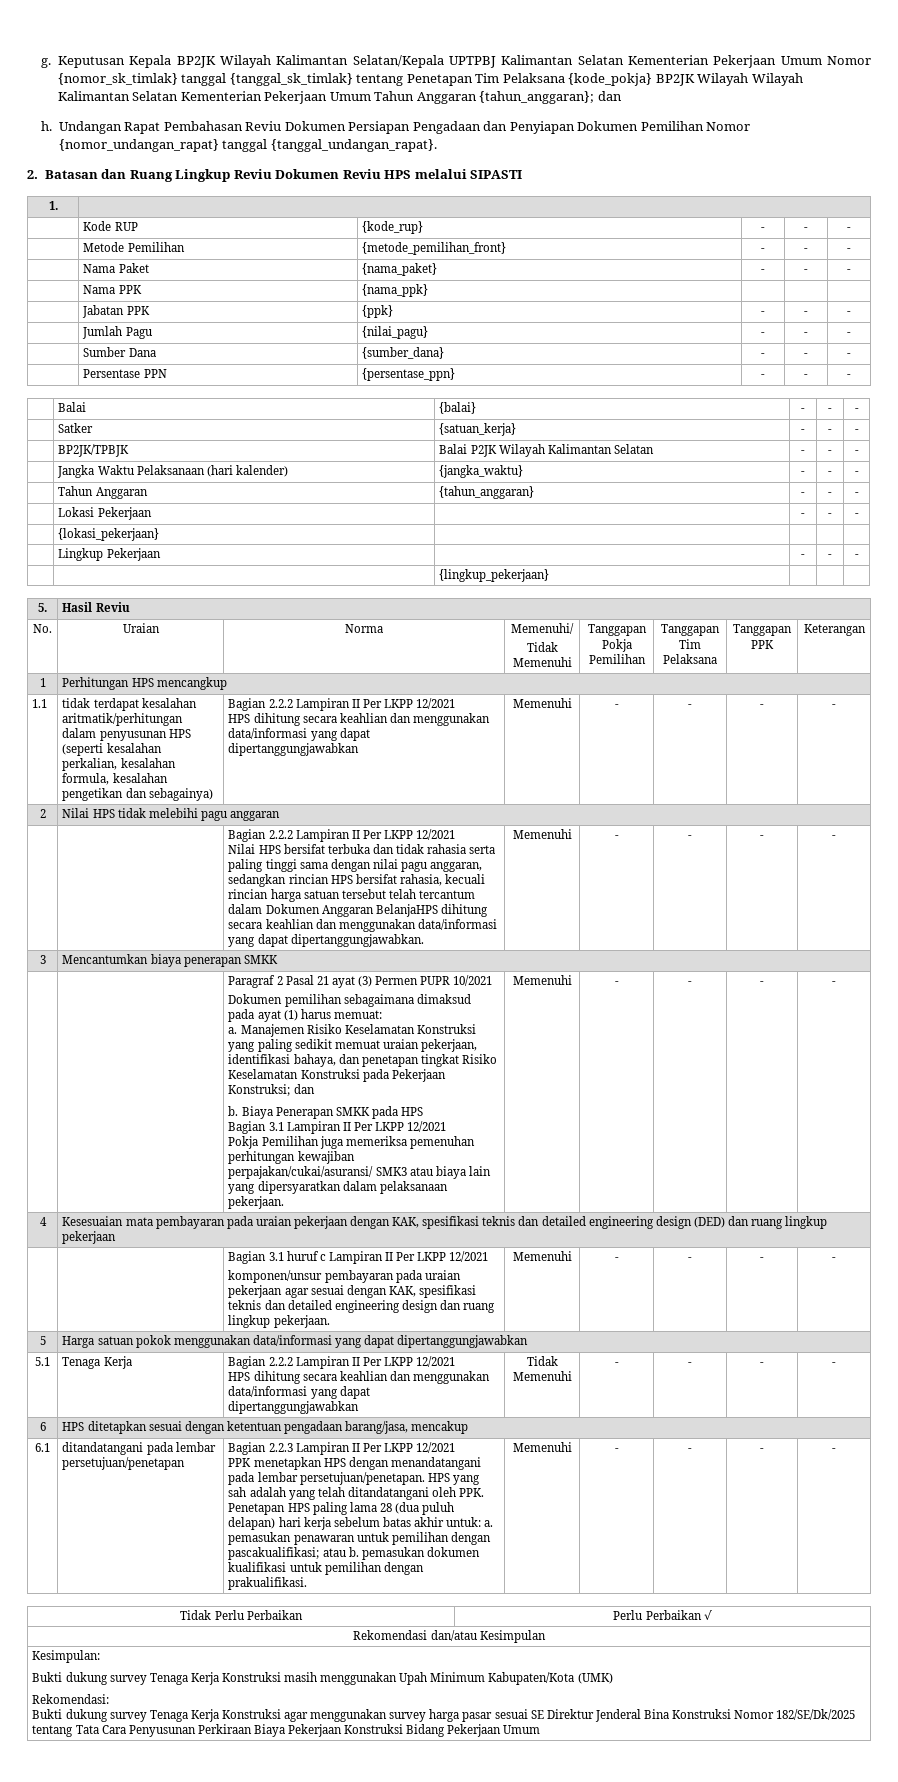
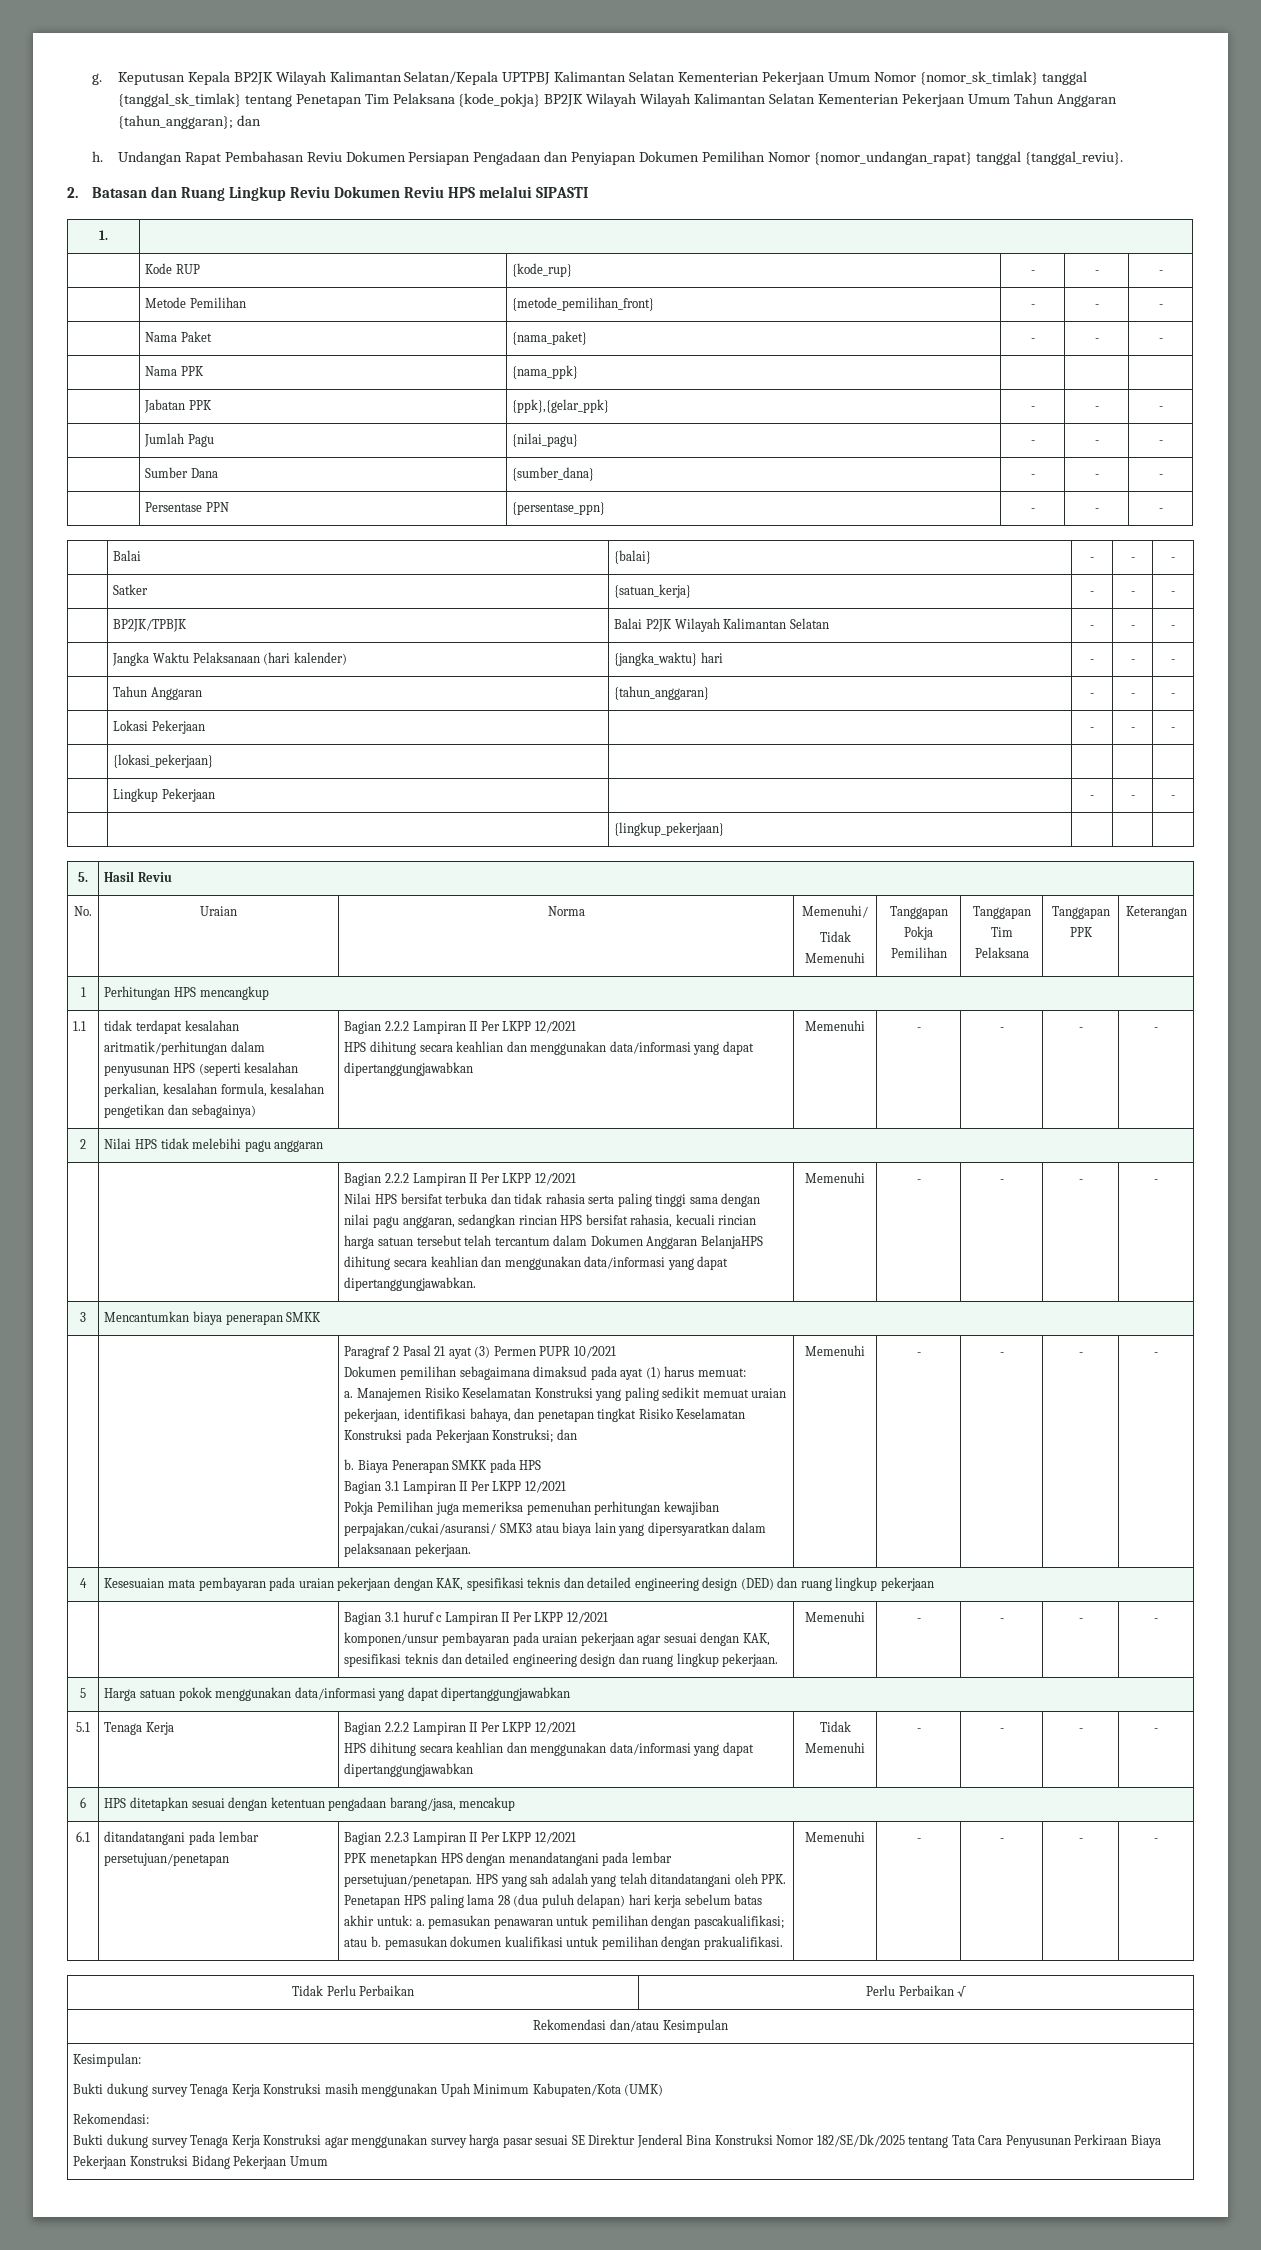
[270,139,437,152] {tanggal_undangan_rapat}. -> [1024,151,1123,165] {tanggal_reviu}.
[362,305,394,318] {ppk} -> [512,399,610,413] {ppk},{gelar_ppk}
(524, 471) none -> [700,652,723,663] hari

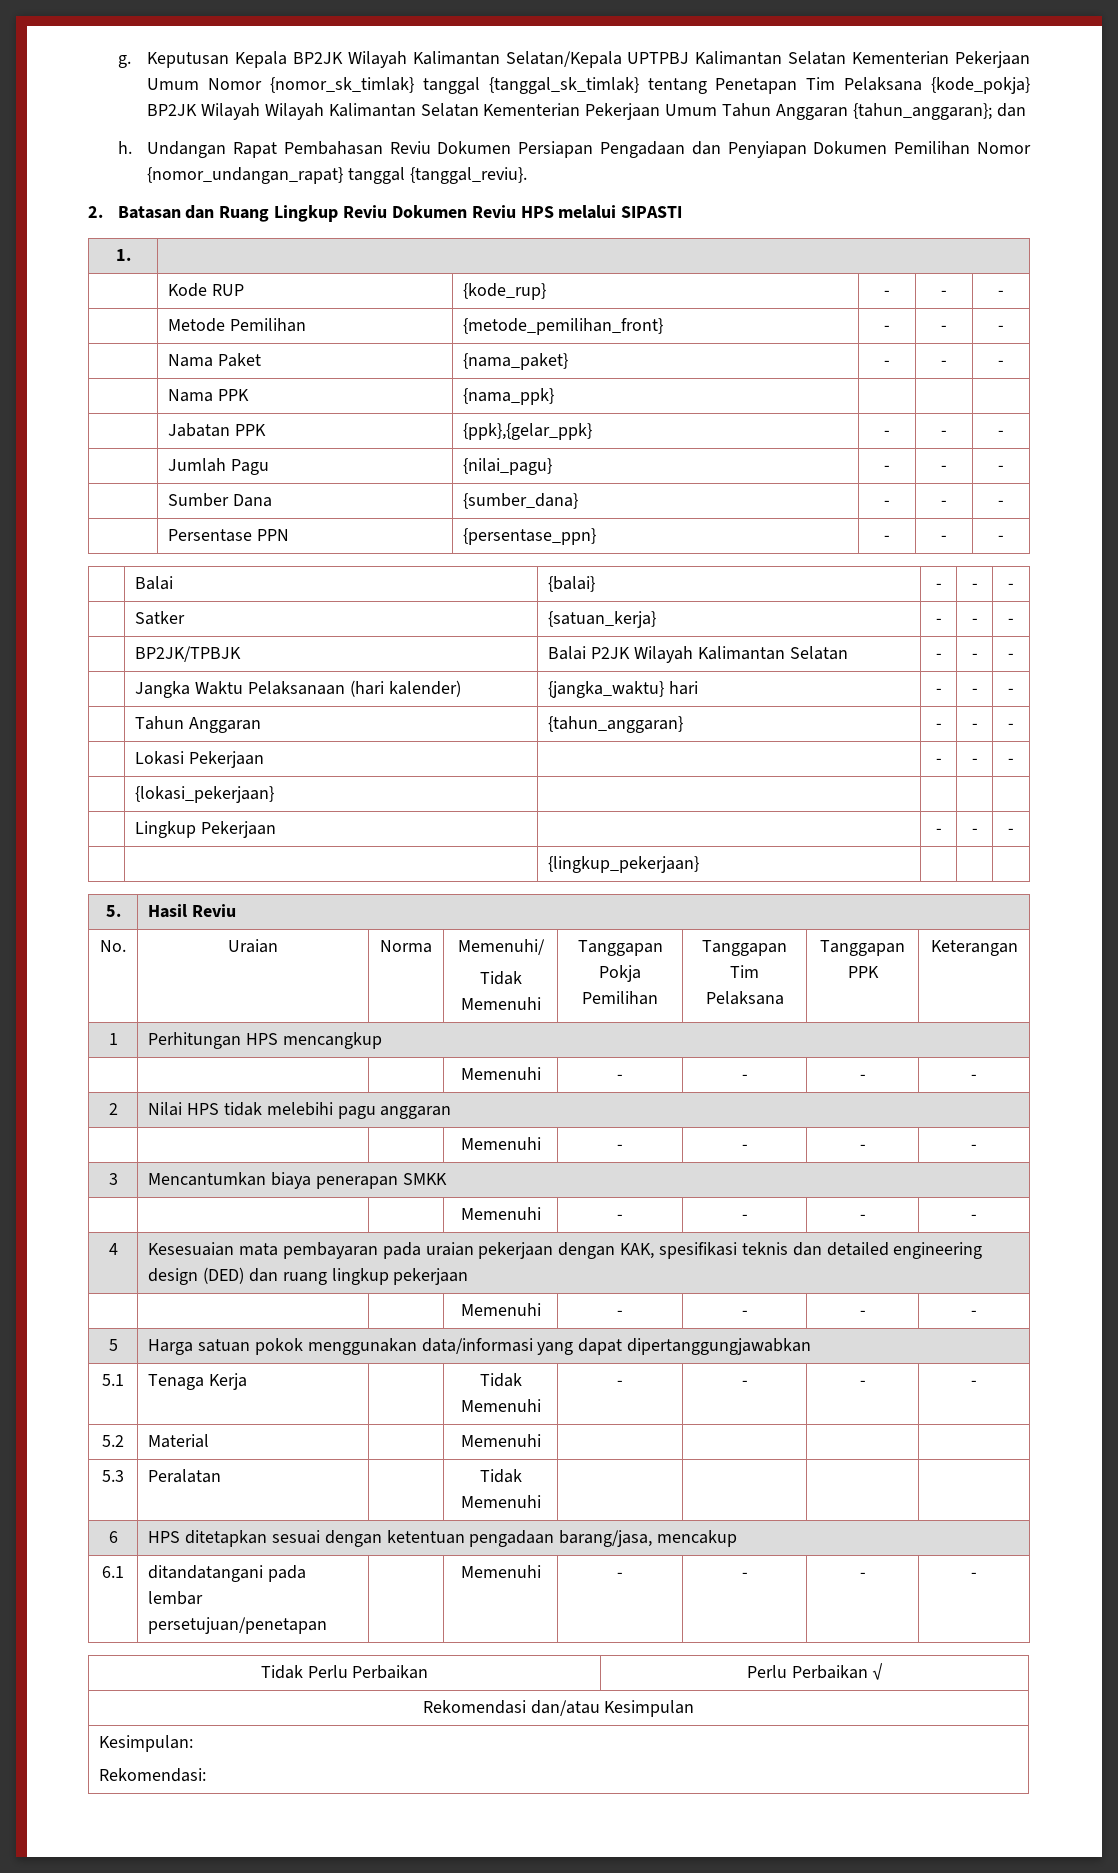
[73,1021,87,1031] [104,1020,239,1034] [104,1041,265,1055] [104,1062,299,1076] [104,1083,325,1097] [104,1104,256,1118] [344,1021,576,1034] [344,1041,754,1055] [344,1062,474,1076] 1.1 | tidak terdapat kesalahan aritmatik/perhitungan dalam penyusunan HPS (seperti kesalahan perkalian, kesalahan formula, kesalahan pengetikan dan sebagainya) | Bagian 2.2.2 Lampiran II Per LKPP 12/2021 // HPS dihitung secara keahlian dan menggunakan data/informasi yang dapat dipertanggungjawabkan -> (382, 1040) | |
[344,1173,576,1186] [344,1193,761,1207] [344,1214,757,1228] [344,1235,763,1249] [344,1256,729,1270] [344,1277,477,1291] Bagian 2.2.2 Lampiran II Per LKPP 12/2021 // Nilai HPS bersifat terbuka dan tidak rahasia serta paling tinggi sama dengan nilai pagu anggaran, sedangkan rincian HPS bersifat rahasia, kecuali rincian harga satuan tersebut telah tercantum dalam Dokumen Anggaran BelanjaHPS dihitung secara keahlian dan menggunakan data/informasi yang dapat dipertanggungjawabkan. -> (452, 1112) none
[344,1345,616,1359] [344,1366,746,1380] [344,1387,787,1401] [344,1408,746,1422] [344,1429,577,1443] [344,1459,542,1473] [344,1481,566,1494] [344,1501,719,1515] [344,1522,767,1536] [344,1543,471,1557] Paragraf 2 Pasal 21 ayat (3) Permen PUPR 10/2021 // Dokumen pemilihan sebagaimana dimaksud pada ayat (1) harus memuat: // a. Manajemen Risiko Keselamatan Konstruksi yang paling sedikit memuat uraian pekerjaan, identifikasi bahaya, dan penetapan tingkat Risiko Keselamatan Konstruksi pada Pekerjaan Konstruksi; dan // b. Biaya Penerapan SMKK pada HPS // Bagian 3.1 Lampiran II Per LKPP 12/2021 // Pokja Pemilihan juga memeriksa pemenuhan perhitungan kewajiban perpajakan/cukai/asuransi/ SMK3 atau biaya lain yang dipersyaratkan dalam pelaksanaan pekerjaan. -> (447, 1179) none
[344,1611,608,1625] [344,1632,770,1646] [344,1653,779,1667] Bagian 3.1 huruf c Lampiran II Per LKPP 12/2021 // komponen/unsur pembayaran pada uraian pekerjaan agar sesuai dengan KAK, spesifikasi teknis dan detailed engineering design dan ruang lingkup pekerjaan. -> (469, 1276) none
[344,1722,576,1735] [344,1742,754,1756] [344,1763,474,1777] Bagian 2.2.2 Lampiran II Per LKPP 12/2021 // HPS dihitung secara keahlian dan menggunakan data/informasi yang dapat dipertanggungjawabkan -> (247, 1381) none
(1158, 1730) none -> [102,1435,124,1447] [148,1434,210,1448] [460,1434,541,1447] [102,1470,124,1482] [148,1469,222,1483] [479,1469,522,1483] [460,1495,541,1508] // 5.2 | Material | | Memenuhi | | | | // 5.3 | Peralatan | | Tidak Memenuhi | | | |
[344,1832,576,1845] [344,1852,672,1866] [344,1873,787,1887] [344,1894,763,1908] [344,1915,784,1929] [344,1936,783,1950] Bagian 2.2.3 Lampiran II Per LKPP 12/2021 // PPK menetapkan HPS dengan menandatangani pada lembar persetujuan/penetapan. HPS yang sah adalah yang telah ditandatangani oleh PPK. Penetapan HPS paling lama 28 (dua puluh delapan) hari kerja sebelum batas akhir untuk: a. pemasukan penawaran untuk pemilihan dengan pascakualifikasi; atau b. pemasukan dokumen kualifikasi untuk pemilihan dengan prakualifikasi. -> (328, 1625) none
[73,2083,664,2097] [73,2113,150,2124] [73,2134,1161,2148] [73,2155,328,2169] Bukti dukung survey Tenaga Kerja Konstruksi masih menggunakan Upah Minimum Kabupaten/Kota (UMK) // Rekomendasi: // Bukti dukung survey Tenaga Kerja Konstruksi agar menggunakan survey harga pasar sesuai SE Direktur Jenderal Bina Konstruksi Nomor 182/SE/Dk/2025 tentang Tata Cara Penyusunan Perkiraan Biaya Pekerjaan Konstruksi Bidang Pekerjaan Umum -> [99,1768,207,1782] Rekomendasi:

